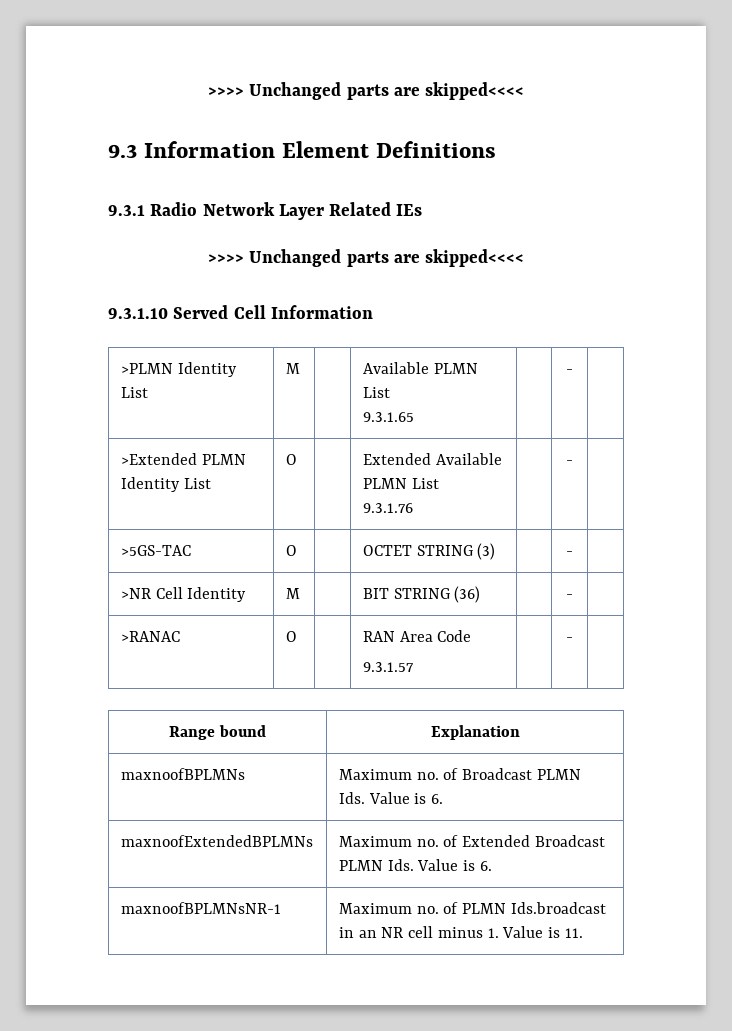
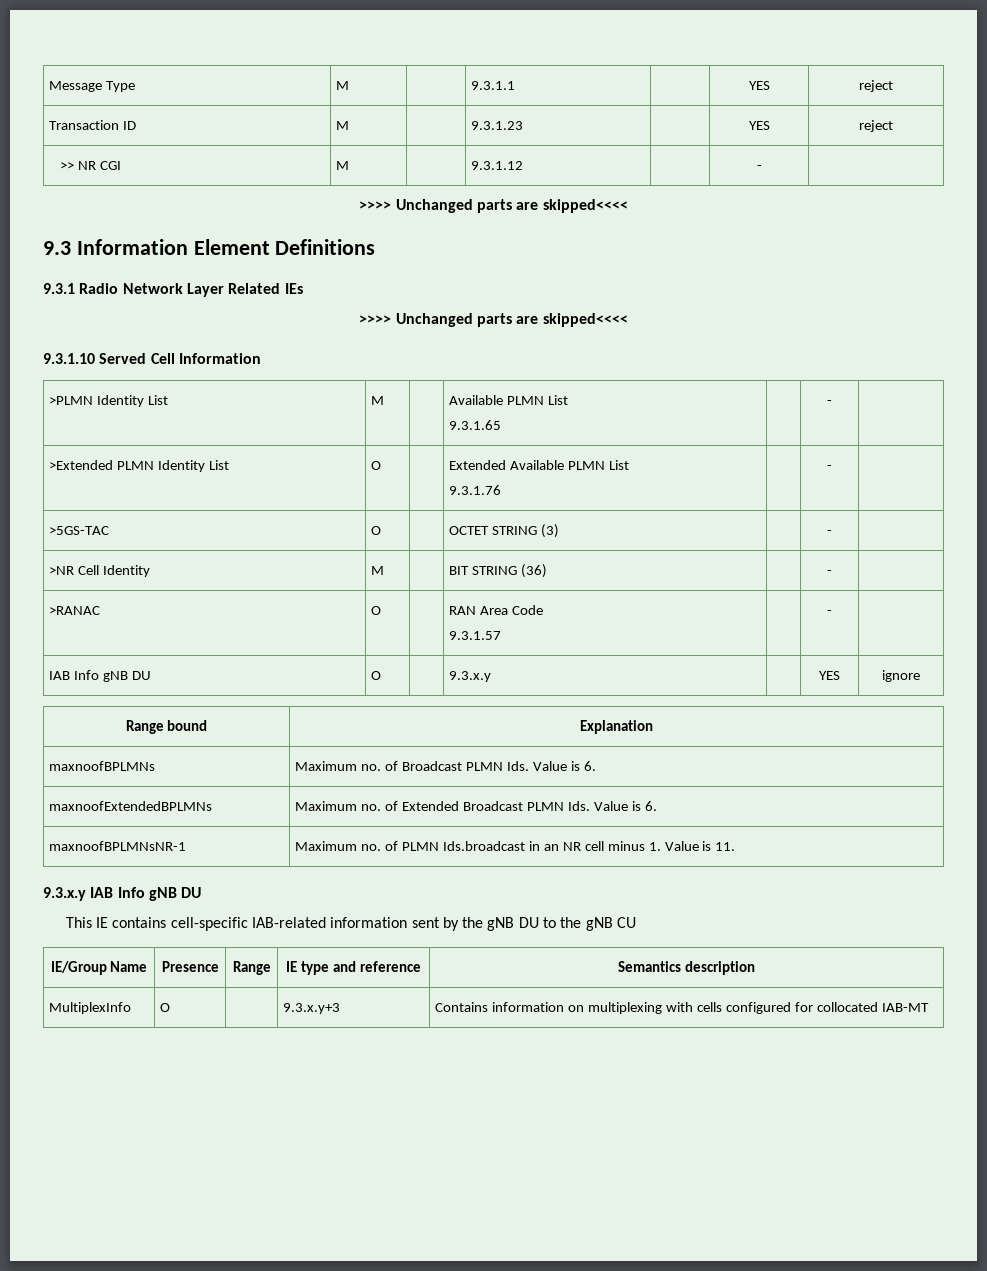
(207, 91) none -> [49,81,136,92] [336,81,350,90] [471,81,516,90] [748,81,770,90] [859,80,893,92] [49,120,137,130] [336,121,350,130] [471,121,524,130] [748,121,770,130] [859,120,893,132] [60,161,122,170] [336,161,350,170] [471,161,524,170] [756,165,762,170] Message Type | M | | 9.3.1.1 | | YES | reject // Transaction ID | M | | 9.3.1.23 | | YES | reject // >> NR CGI | M | | 9.3.1.12 | | - | //
(573, 639) none -> [49,670,152,682] [371,671,382,680] [449,671,492,682] [819,671,840,680] [882,670,920,682] // IAB Info gNB DU | O | | 9.3.x.y | | YES | ignore
(583, 933) none -> [43,887,202,901] [65,917,637,931] [50,961,148,975] [161,961,219,972] [232,961,271,975] [286,961,421,975] [618,961,755,975] [49,1002,132,1014] [160,1003,171,1012] [283,1003,341,1014] [435,1002,929,1014] // 9.3.x.y IAB Info gNB DU // This IE contains cell-specific IAB-related information sent by the gNB DU to the gNB CU // IE/Group Name | Presence | Range | IE type and reference | Semantics description // MultiplexInfo | O | | 9.3.x.y+3 | Contains information on multiplexing with cells configured for collocated IAB-MT

